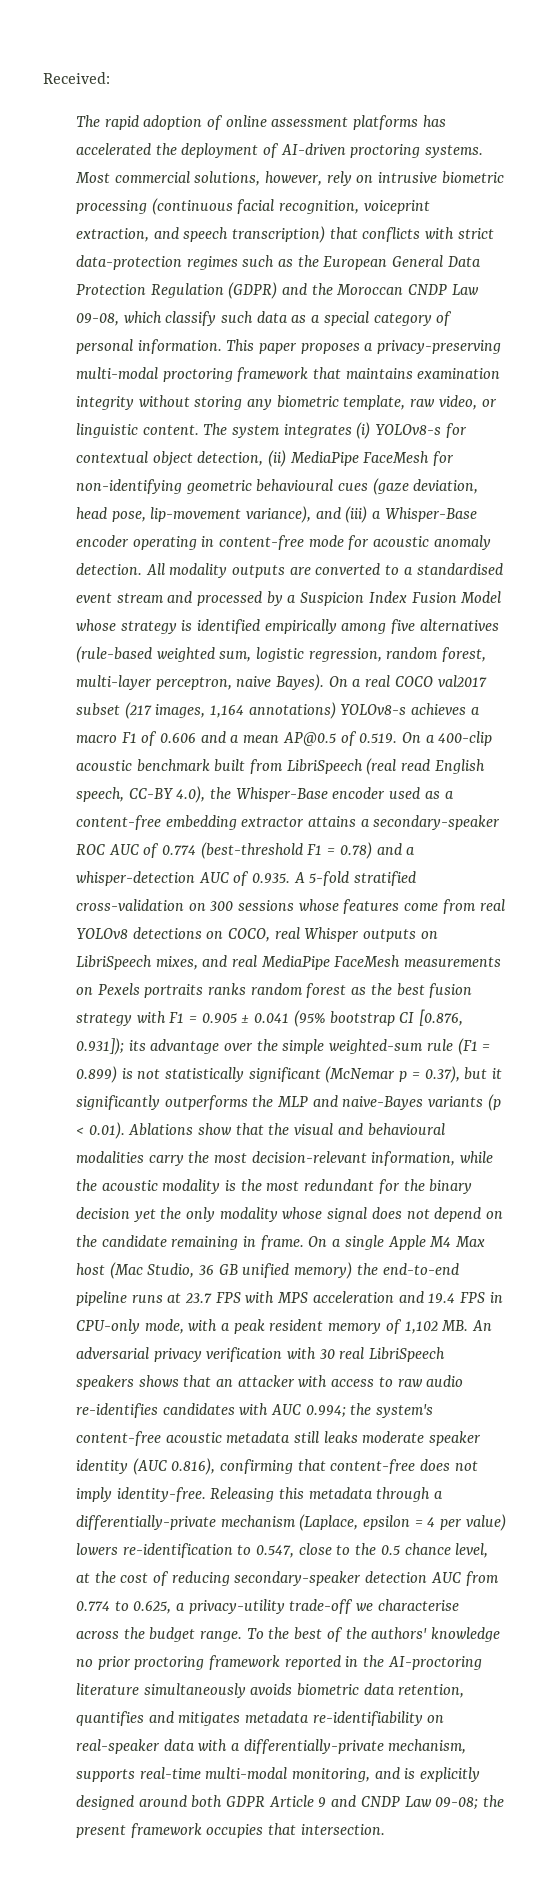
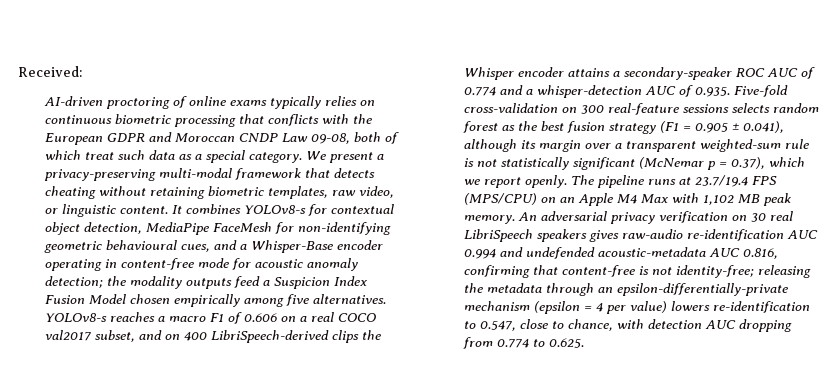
[75,115,446,130] [75,143,484,158] [74,171,504,186] [75,198,430,215] [75,226,494,243] [75,255,481,270] [75,282,479,299] [75,311,217,326] The rapid adoption of online assessment platforms has accelerated the deployment of AI-driven proctoring systems. Most commercial solutions, however, rely on intrusive biometric processing (continuous facial recognition, voiceprint extraction, and speech transcription) that conflicts with strict data-protection regimes such as the European General Data Protection Regulation (GDPR) and the Moroccan CNDP Law 09-08, which classify -> [43,96,375,109] [44,114,372,127] [44,132,399,145] [44,150,114,160] AI-driven proctoring of online exams typically relies on continuous biometric processing that conflicts with the European GDPR and Moroccan CNDP Law 09-08, both of which treat
[373,311,452,326] [75,339,360,354] category of personal information. This paper proposes -> [248,151,373,163] category. We present
[162,368,233,382] proctoring -> (232, 173) none
[345,368,501,379] [75,395,406,410] maintains examination integrity without storing any biometric template, -> [333,168,375,178] [44,186,328,199] detects cheating without retaining biometric templates,
[203,422,371,439] The system integrates (i) -> [171,204,241,214] It combines
[267,450,286,467] (ii) -> (142, 228) none
[337,478,479,495] [75,506,368,523] cues (gaze deviation, head pose, lip-movement variance), and (iii) -> [180,240,237,252] cues, and
[75,563,504,578] [75,591,283,606] detection. All modality outputs are converted to a standardised event stream and processed by -> [44,276,260,289] detection; the modality outputs feed
[75,619,499,634] [75,646,487,663] [75,674,487,691] [75,702,467,719] whose strategy is identified empirically among five alternatives (rule-based weighted sum, logistic regression, random forest, multi-layer perceptron, naive Bayes). On a real COCO val2017 subset (217 images, 1,164 annotations) YOLOv8-s achieves -> [129,294,386,307] [44,312,155,322] chosen empirically among five alternatives. YOLOv8-s reaches
[200,731,493,746] [75,758,485,775] [75,786,454,803] [75,815,305,830] and a mean AP@0.5 of 0.519. On a 400-clip acoustic benchmark built from LibriSpeech (real read English speech, CC-BY 4.0), the Whisper-Base encoder used as a content-free embedding extractor -> [280,312,376,322] [44,330,381,343] [463,67,564,80] on a real COCO val2017 subset, and on 400 LibriSpeech-derived clips the Whisper encoder
[200,842,372,859] (best-threshold F1 = 0.78) -> (496, 91) none
[293,871,418,886] [75,899,505,914] [75,927,438,942] [75,955,502,970] [75,983,246,998] A 5-fold stratified cross-validation on 300 sessions whose features come from real YOLOv8 detections on COCO, real Whisper outputs on LibriSpeech mixes, and real MediaPipe FaceMesh measurements on Pexels portraits ranks -> [733,85,788,97] [463,103,770,115] Five-fold cross-validation on 300 real-feature sessions selects
[136,1011,185,1023] with F1 -> [659,121,679,133] (F1
[254,1009,464,1027] [75,1038,491,1055] [75,1066,117,1083] 0.041 (95% bootstrap CI [0.876, 0.931]); its advantage over the simple weighted-sum rule (F1 = 0.899) -> [742,121,784,133] [463,139,809,152] 0.041), although its margin over a transparent weighted-sum rule
[464,1067,503,1080] [75,1094,501,1111] [75,1122,445,1139] [75,1151,494,1166] [75,1179,473,1194] [75,1207,504,1222] [75,1235,486,1250] [75,1262,460,1279] [75,1291,503,1306] [75,1319,469,1334] but it significantly outperforms the MLP and naive-Bayes variants (p < 0.01). Ablations show that the visual and behavioural modalities carry the most decision-relevant information, while the acoustic modality is the most redundant for the binary decision yet the only modality whose signal does not depend on the candidate remaining in frame. On a single Apple M4 Max host (Mac Studio, 36 GB unified memory) the end-to-end pipeline runs at 23.7 FPS with MPS acceleration and 19.4 FPS in CPU-only mode, with a peak resident memory of 1,102 MB. -> [768,157,805,167] [463,175,777,188] [463,193,791,206] [463,215,515,224] which we report openly. The pipeline runs at 23.7/19.4 FPS (MPS/CPU) on an Apple M4 Max with 1,102 MB peak memory.
[286,1347,316,1359] with -> [731,215,747,221] on
[138,1375,464,1387] [75,1403,434,1418] [75,1431,482,1446] [75,1458,478,1475] [75,1487,444,1502] [75,1514,410,1531] shows that an attacker with access to raw audio re-identifies candidates with AUC 0.994; the system's content-free acoustic metadata still leaks moderate speaker identity (AUC 0.816), confirming that content-free does not imply identity-free. Releasing this metadata through a differentially-private mechanism (Laplace, epsilon -> [588,229,818,242] [463,247,778,259] [463,265,811,278] [463,283,788,296] [463,301,580,314] gives raw-audio re-identification AUC 0.994 and undefended acoustic-metadata AUC 0.816, confirming that content-free is not identity-free; releasing the metadata through an epsilon-differentially-private mechanism (epsilon
[355,1543,489,1558] [75,1571,362,1586] the 0.5 chance level, at the cost of reducing secondary-speaker -> [567,319,644,331] chance, with
(461, 1577) none -> [738,319,792,332] dropping
[133,1599,459,1614] [75,1627,501,1642] [75,1655,482,1670] [75,1683,465,1698] [75,1711,445,1726] [75,1739,467,1754] [75,1767,481,1782] [75,1795,505,1810] [75,1823,385,1838] 0.625, a privacy-utility trade-off we characterise across the budget range. To the best of the authors' knowledge no prior proctoring framework reported in the AI-proctoring literature simultaneously avoids biometric data retention, quantifies and mitigates metadata re-identifiability on real-speaker data with a differentially-private mechanism, supports real-time multi-modal monitoring, and is explicitly designed around both GDPR Article 9 and CNDP Law 09-08; the present framework occupies that intersection. -> [548,338,584,348] 0.625.

